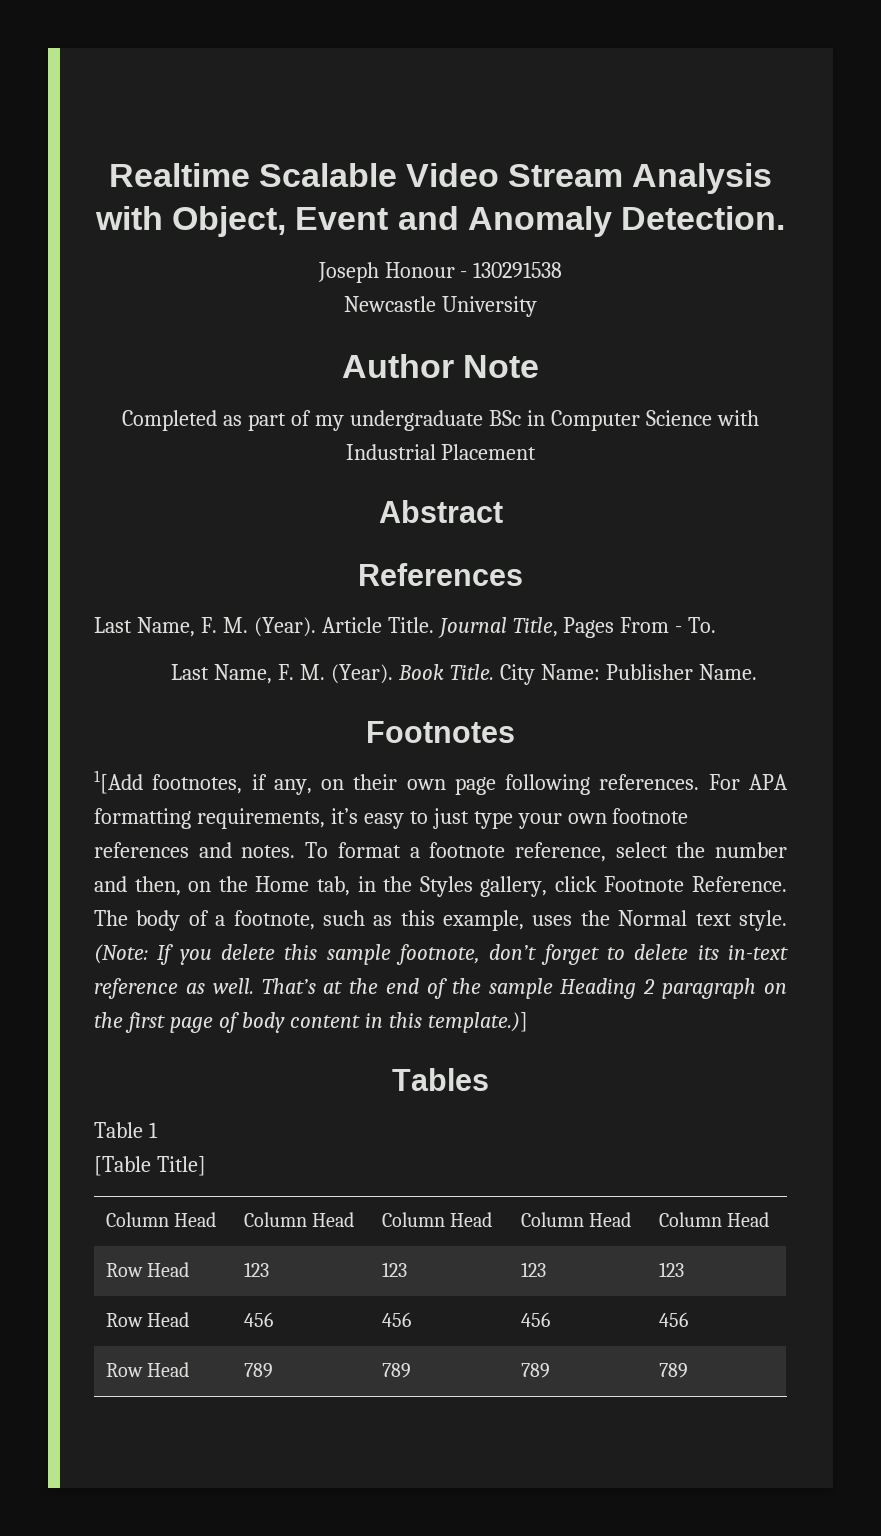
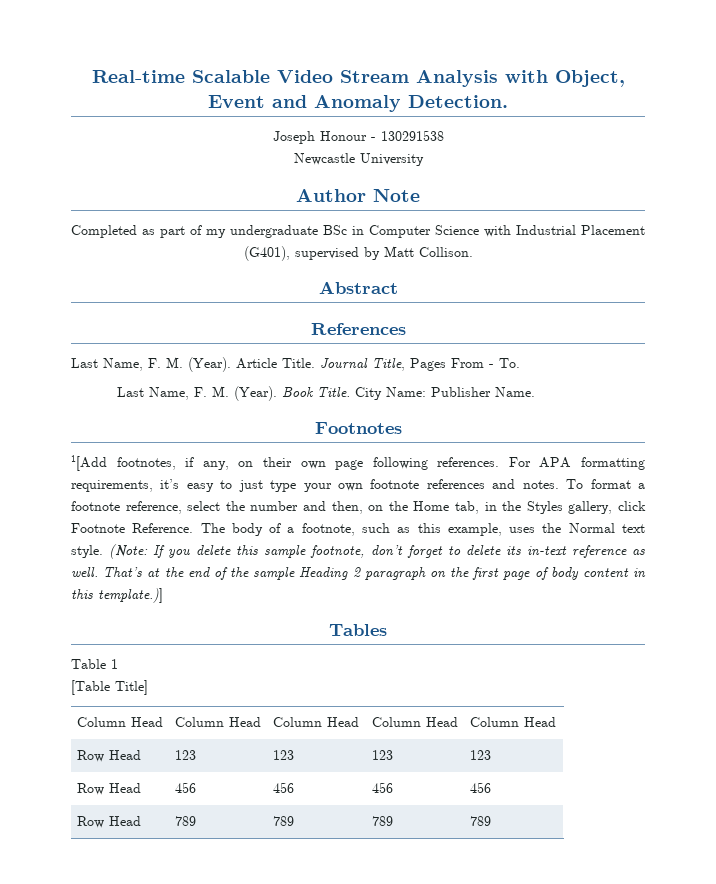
[108,163,250,187] Realtime -> [91,70,185,83] Real-time
(537, 452) none -> [243,246,473,261] (G401), supervised by Matt Collison.

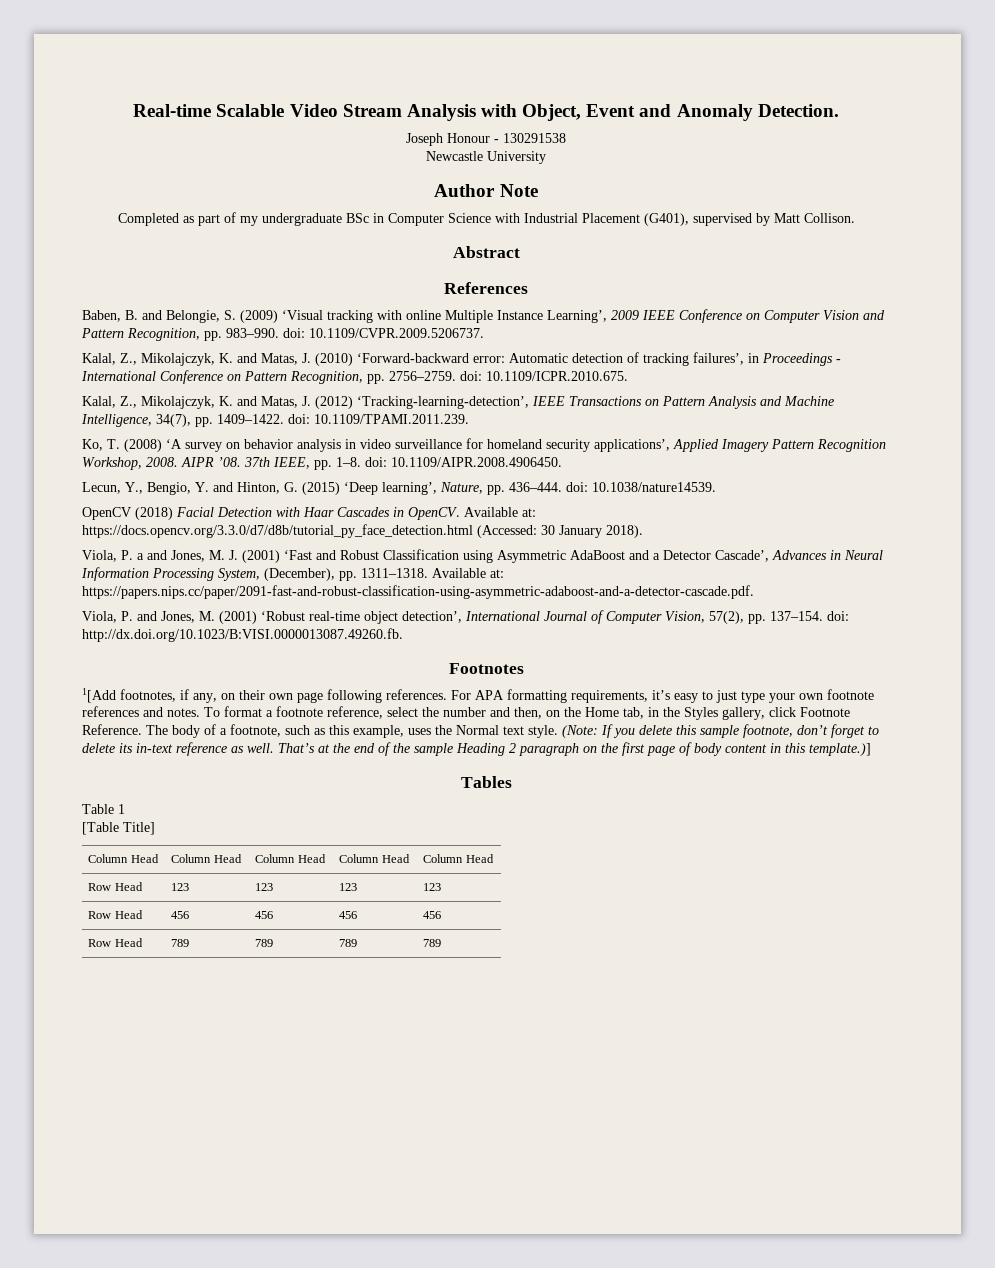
[71,357,520,372] [117,386,536,401] Last Name, F. M. (Year). Article Title. Journal Title, Pages From - To. // Last Name, F. M. (Year). Book Title. City Name: Publisher Name. -> [82,309,885,323] [81,328,484,341] [82,352,841,366] [81,370,628,384] [82,396,834,409] [81,414,469,427] [82,438,886,452] [82,457,562,470] [82,482,716,495] [82,507,536,520] [82,524,643,538] [82,549,883,563] [81,567,504,581] [82,585,754,599] [82,610,849,624] [82,628,403,642] Baben, B. and Belongie, S. (2009) ‘Visual tracking with online Multiple Instance Learning’, 2009 IEEE Conference on Computer Vision and Pattern Recognition, pp. 983–990. doi: 10.1109/CVPR.2009.5206737. // Kalal, Z., Mikolajczyk, K. and Matas, J. (2010) ‘Forward-backward error: Automatic detection of tracking failures’, in Proceedings - International Conference on Pattern Recognition, pp. 2756–2759. doi: 10.1109/ICPR.2010.675. // Kalal, Z., Mikolajczyk, K. and Matas, J. (2012) ‘Tracking-learning-detection’, IEEE Transactions on Pattern Analysis and Machine Intelligence, 34(7), pp. 1409–1422. doi: 10.1109/TPAMI.2011.239. // Ko, T. (2008) ‘A survey on behavior analysis in video surveillance for homeland security applications’, Applied Imagery Pattern Recognition Workshop, 2008. AIPR ’08. 37th IEEE, pp. 1–8. doi: 10.1109/AIPR.2008.4906450. // Lecun, Y., Bengio, Y. and Hinton, G. (2015) ‘Deep learning’, Nature, pp. 436–444. doi: 10.1038/nature14539. // OpenCV (2018) Facial Detection with Haar Cascades in OpenCV. Available at: https://docs.opencv.org/3.3.0/d7/d8b/tutorial_py_face_detection.html (Accessed: 30 January 2018). // Viola, P. a and Jones, M. J. (2001) ‘Fast and Robust Classification using Asymmetric AdaBoost and a Detector Cascade’, Advances in Neural Information Processing System, (December), pp. 1311–1318. Available at: https://papers.nips.cc/paper/2091-fast-and-robust-classification-using-asymmetric-adaboost-and-a-detector-cascade.pdf. // Viola, P. and Jones, M. (2001) ‘Robust real-time object detection’, International Journal of Computer Vision, 57(2), pp. 137–154. doi: http://dx.doi.org/10.1023/B:VISI.0000013087.49260.fb.

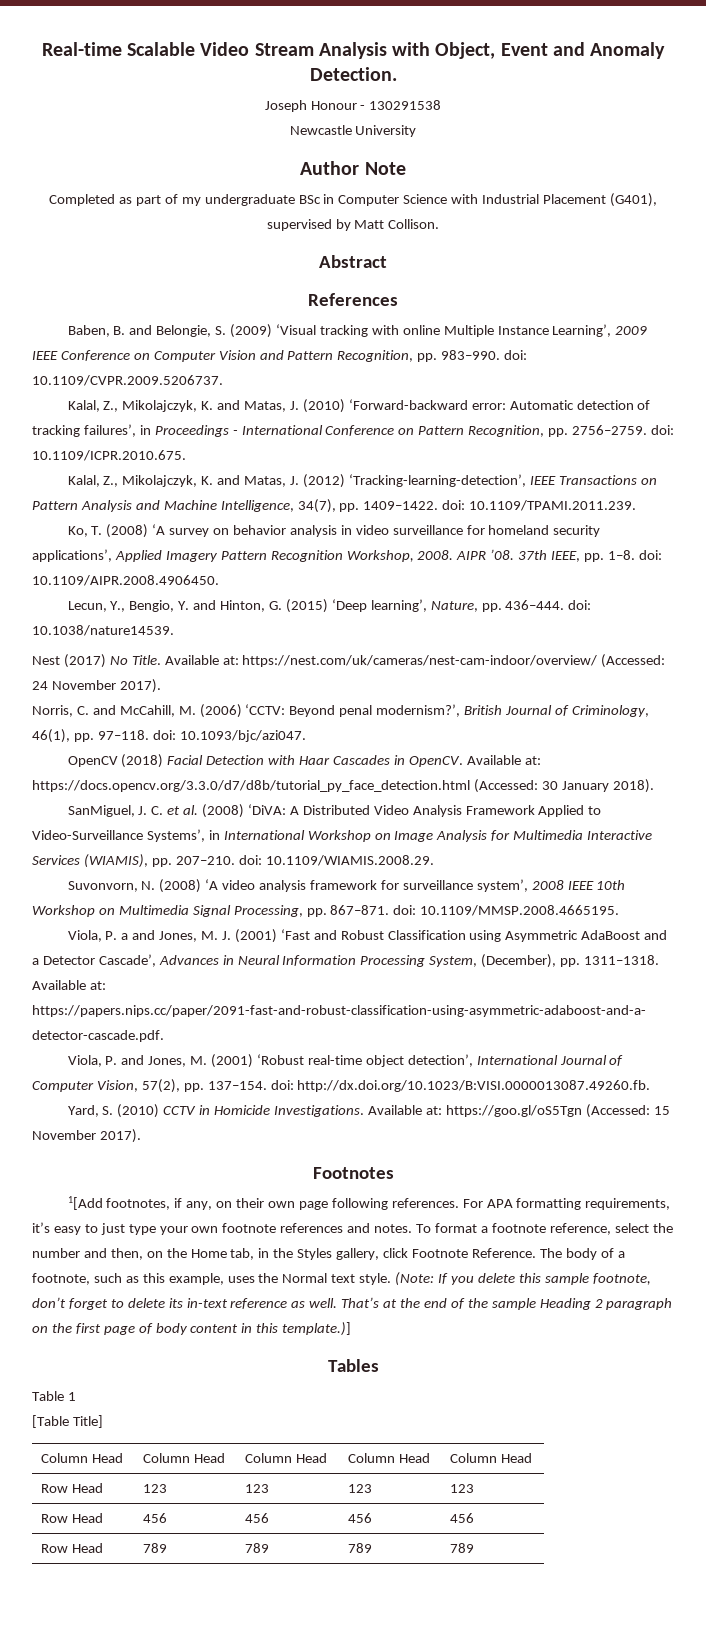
(716, 487) none -> [32,654,666,668] [32,679,161,693] [32,704,649,718] [32,729,306,743] // Nest (2017) No Title. Available at: https://nest.com/uk/cameras/nest-cam-indoor/overview/ (Accessed: 24 November 2017). // Norris, C. and McCahill, M. (2006) ‘CCTV: Beyond penal modernism?’, British Journal of Criminology, 46(1), pp. 97–118. doi: 10.1093/bjc/azi047.
(643, 531) none -> [67,804,602,818] [32,829,653,842] [32,854,434,868] [67,879,626,893] [32,905,620,917] // SanMiguel, J. C. et al. (2008) ‘DiVA: A Distributed Video Analysis Framework Applied to Video-Surveillance Systems’, in International Workshop on Image Analysis for Multimedia Interactive Services (WIAMIS), pp. 207–210. doi: 10.1109/WIAMIS.2008.29. // Suvonvorn, N. (2008) ‘A video analysis framework for surveillance system’, 2008 IEEE 10th Workshop on Multimedia Signal Processing, pp. 867–871. doi: 10.1109/MMSP.2008.4665195.
(403, 635) none -> [67,1104,670,1118] [32,1129,141,1143] // Yard, S. (2010) CCTV in Homicide Investigations. Available at: https://goo.gl/oS5Tgn (Accessed: 15 November 2017).

